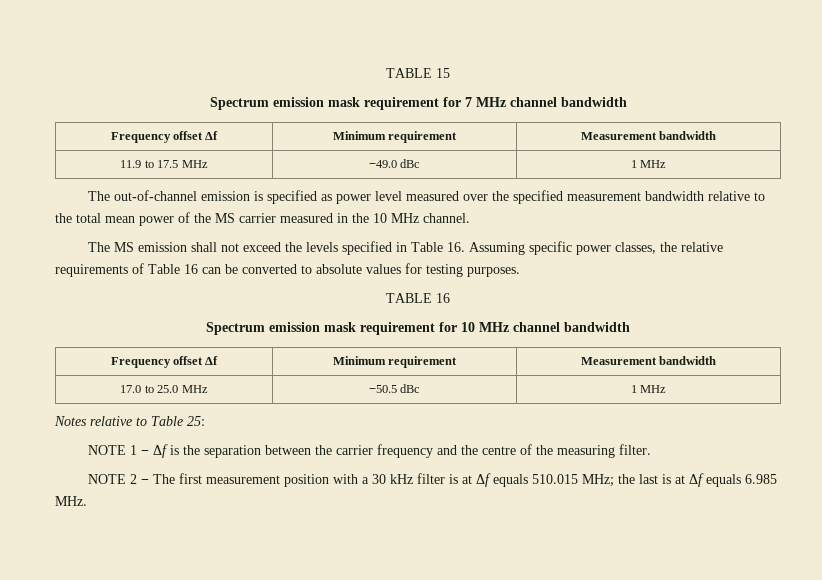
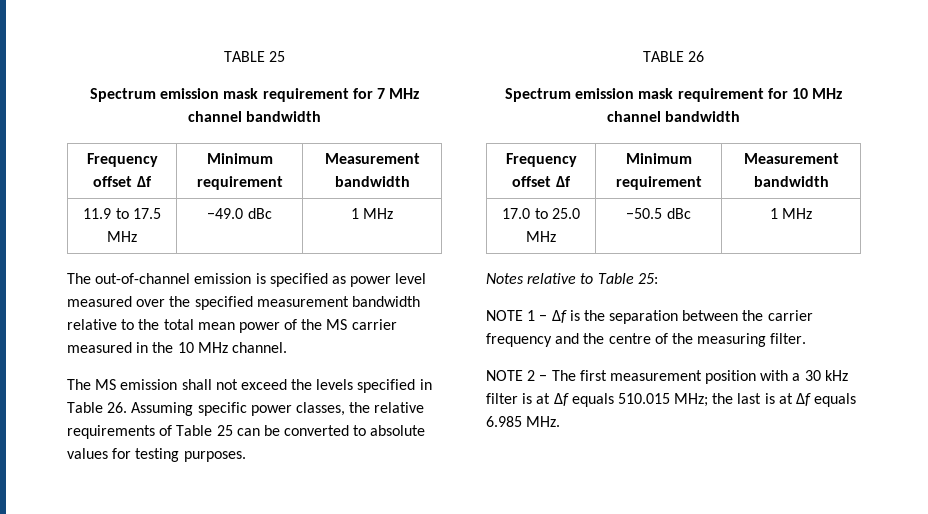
[386,68,450,78] TABLE 15 -> [223,51,286,62] TABLE 25
[447,242,466,252] 16. -> [107,402,128,413] 26.
[184,264,198,274] 16 -> [216,425,233,436] 25
[436,293,450,303] 16 -> [688,51,705,62] 26

